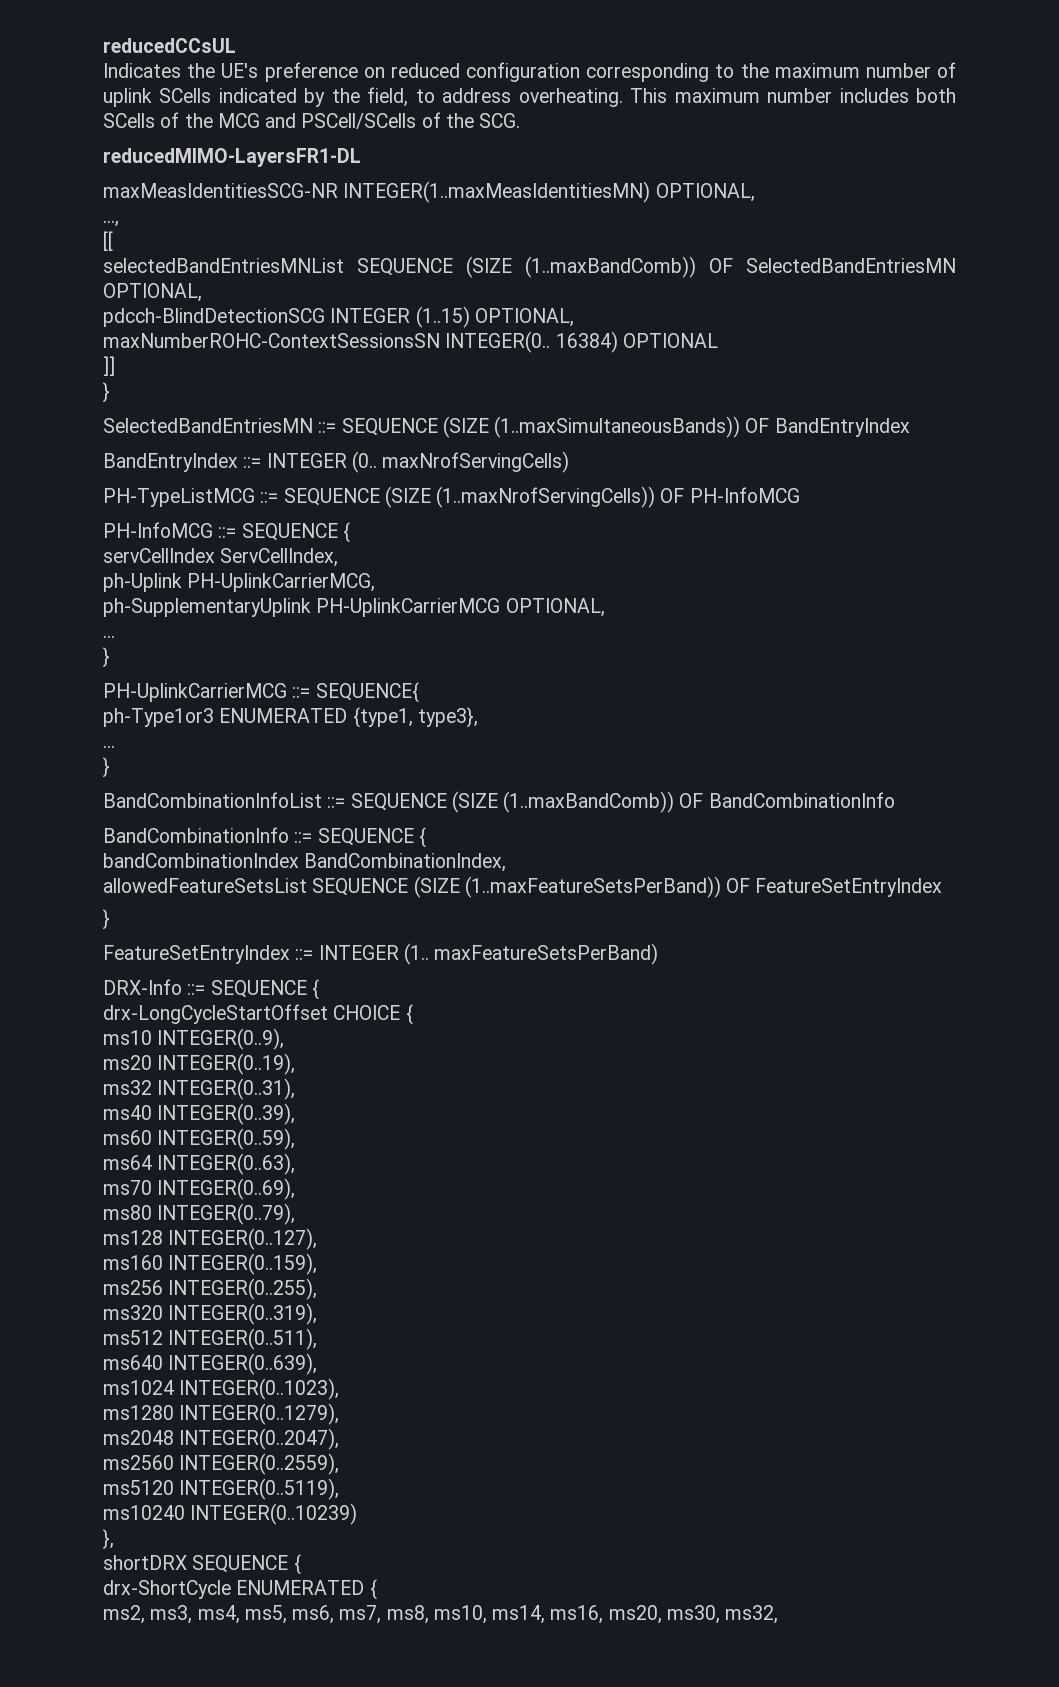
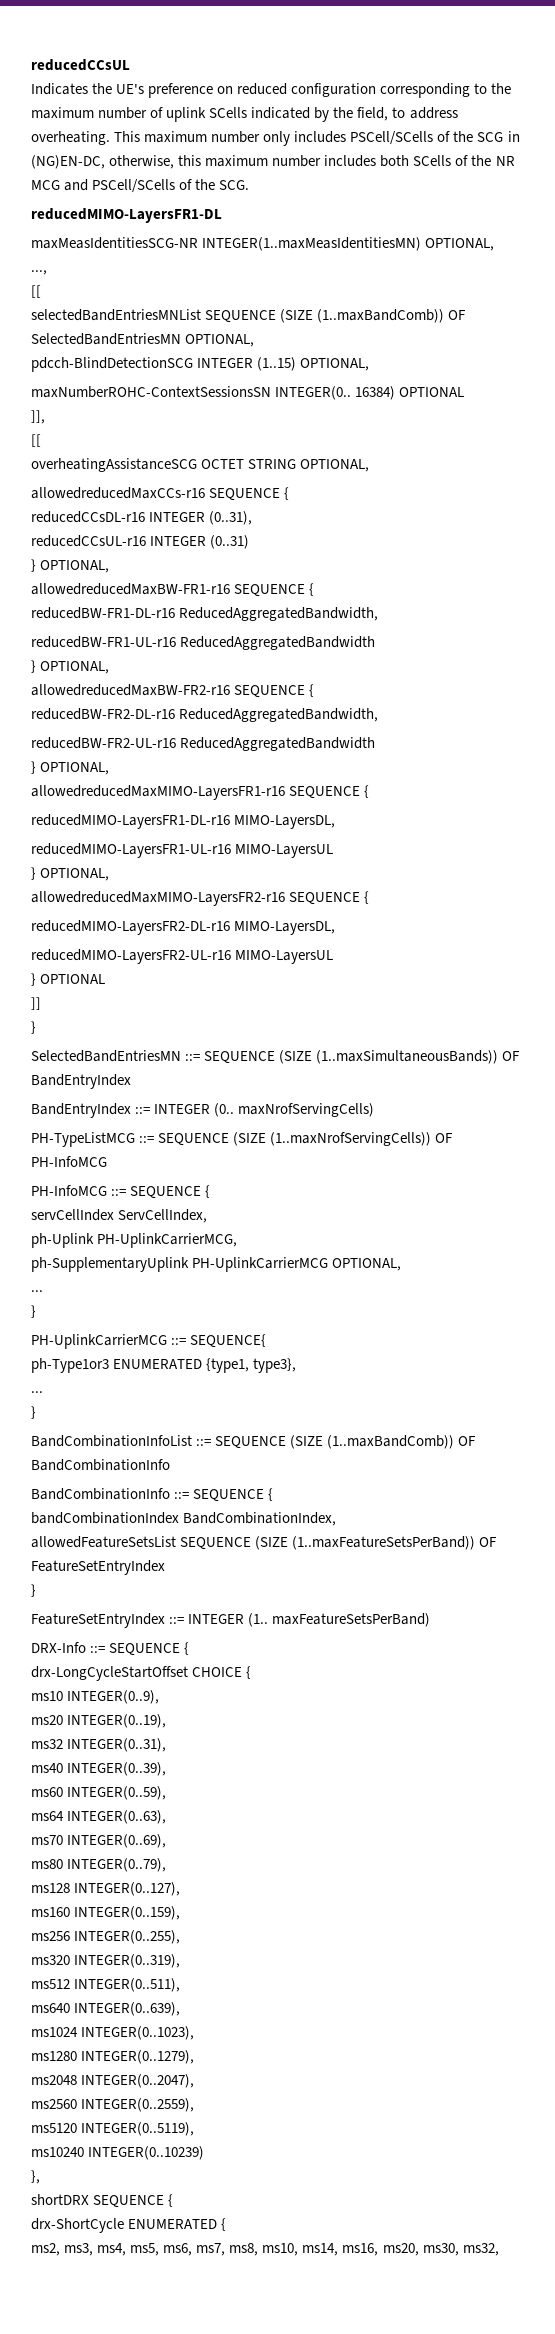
(833, 95) none -> [263,131,520,146] [31,155,322,169] only includes PSCell/SCells of the SCG in (NG)EN-DC, otherwise, this maximum number
(213, 120) none -> [495,156,515,166] NR
(718, 340) none -> [31,410,45,424] [31,434,41,447] [31,458,370,472] [31,487,290,501] [31,511,253,525] [31,535,250,549] [31,559,110,573] [31,583,315,597] [31,607,379,621] [31,636,376,650] [31,660,110,674] [31,684,315,698] [31,708,379,722] [31,737,376,751] [31,761,110,775] [31,785,370,800] [31,814,336,829] [31,843,334,858] [31,867,110,881] [31,891,370,906] [31,920,336,935] [31,949,334,964] [31,973,106,986] // ]], // [[ // overheatingAssistanceSCG OCTET STRING OPTIONAL, // allowedreducedMaxCCs-r16 SEQUENCE { // reducedCCsDL-r16 INTEGER (0..31), // reducedCCsUL-r16 INTEGER (0..31) // } OPTIONAL, // allowedreducedMaxBW-FR1-r16 SEQUENCE { // reducedBW-FR1-DL-r16 ReducedAggregatedBandwidth, // reducedBW-FR1-UL-r16 ReducedAggregatedBandwidth // } OPTIONAL, // allowedreducedMaxBW-FR2-r16 SEQUENCE { // reducedBW-FR2-DL-r16 ReducedAggregatedBandwidth, // reducedBW-FR2-UL-r16 ReducedAggregatedBandwidth // } OPTIONAL, // allowedreducedMaxMIMO-LayersFR1-r16 SEQUENCE { // reducedMIMO-LayersFR1-DL-r16 MIMO-LayersDL, // reducedMIMO-LayersFR1-UL-r16 MIMO-LayersUL // } OPTIONAL, // allowedreducedMaxMIMO-LayersFR2-r16 SEQUENCE { // reducedMIMO-LayersFR2-DL-r16 MIMO-LayersDL, // reducedMIMO-LayersFR2-UL-r16 MIMO-LayersUL // } OPTIONAL

